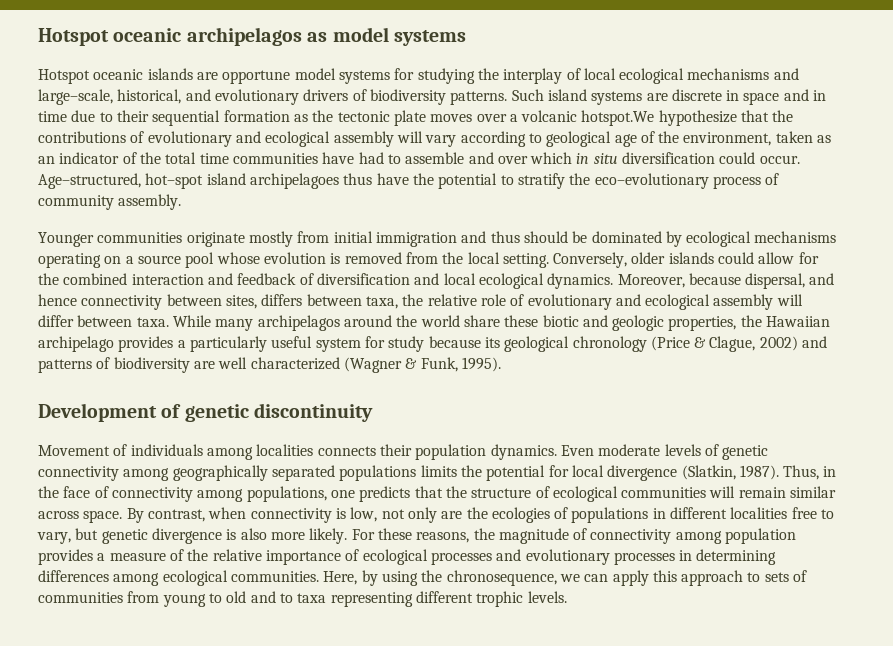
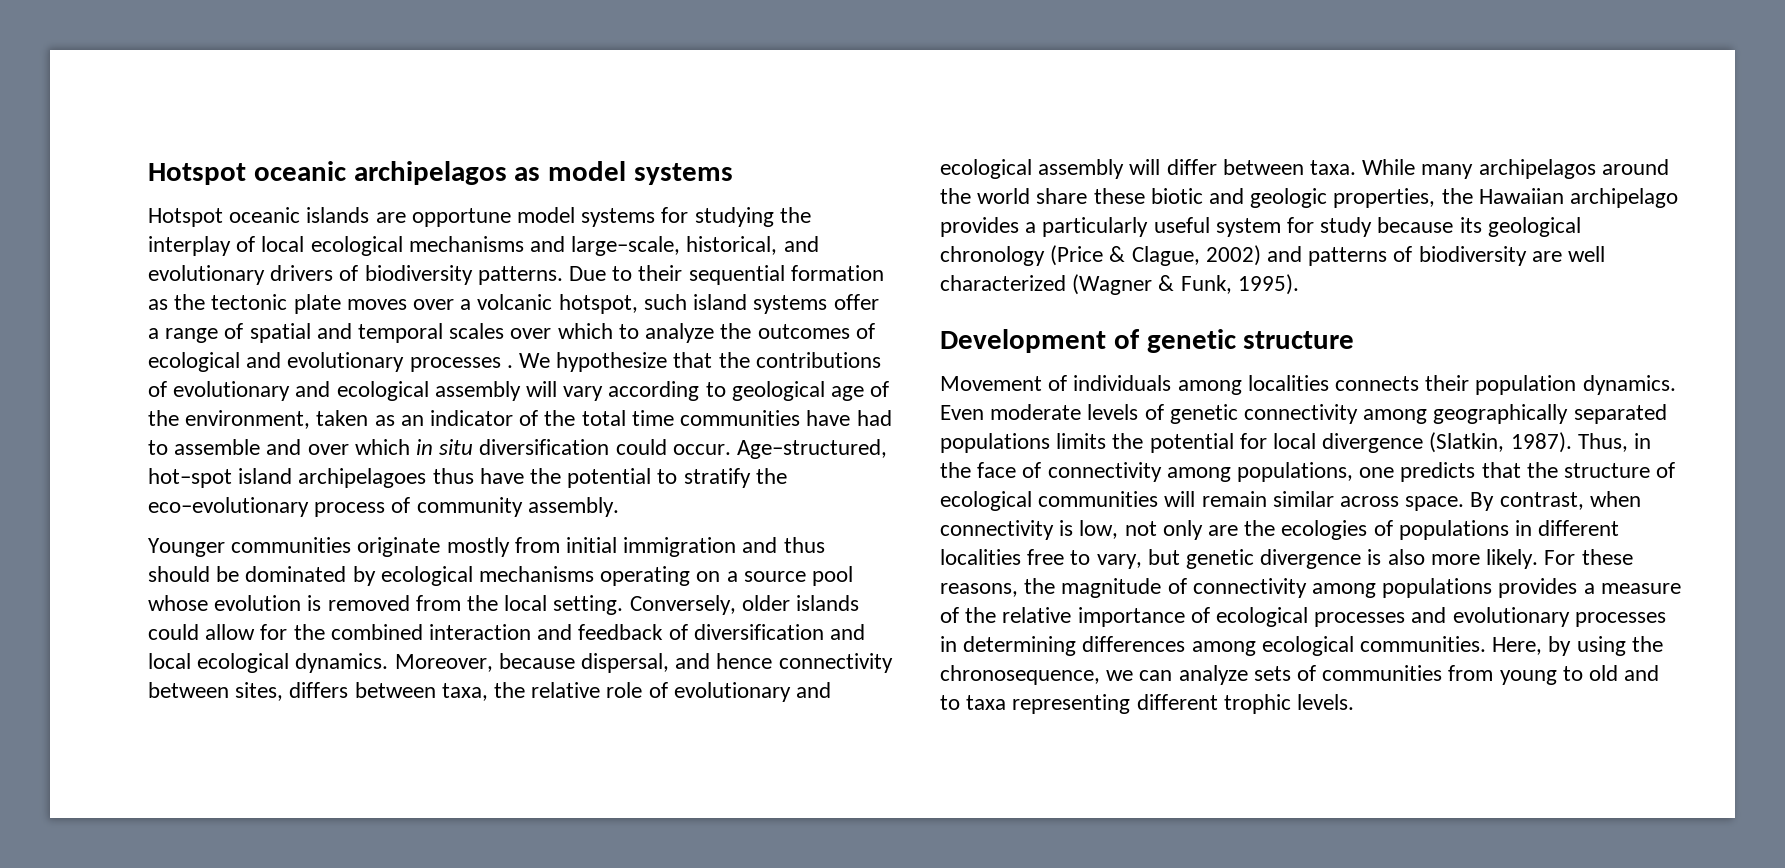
[511,89,827,105] [38,110,96,122] Such island systems are discrete in space and in time due -> [569,266,607,281] Due
[581,110,655,126] hotspot.We -> [558,294,879,314] [148,323,875,343] [148,352,551,372] hotspot, such island systems offer a range of spatial and temporal scales over which to analyze the outcomes of ecological and evolutionary processes . We
[254,403,374,422] discontinuity -> [1243,331,1355,349] structure
[725,528,797,544] population -> [1382,578,1493,598] populations
[612,570,761,586] apply this approach to -> [1178,665,1248,685] analyze

